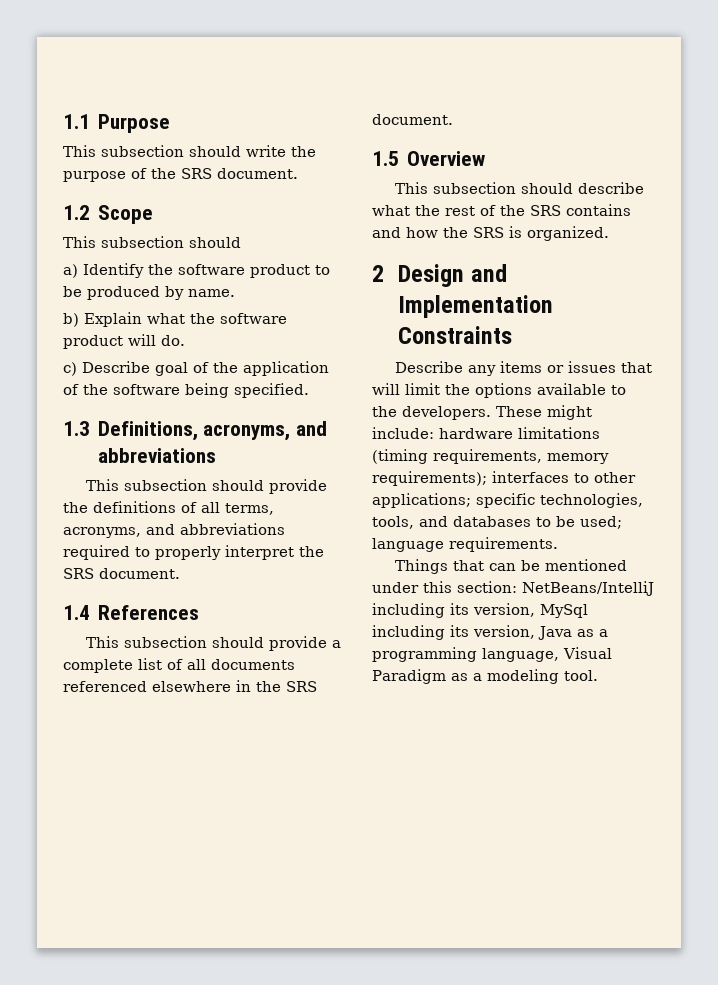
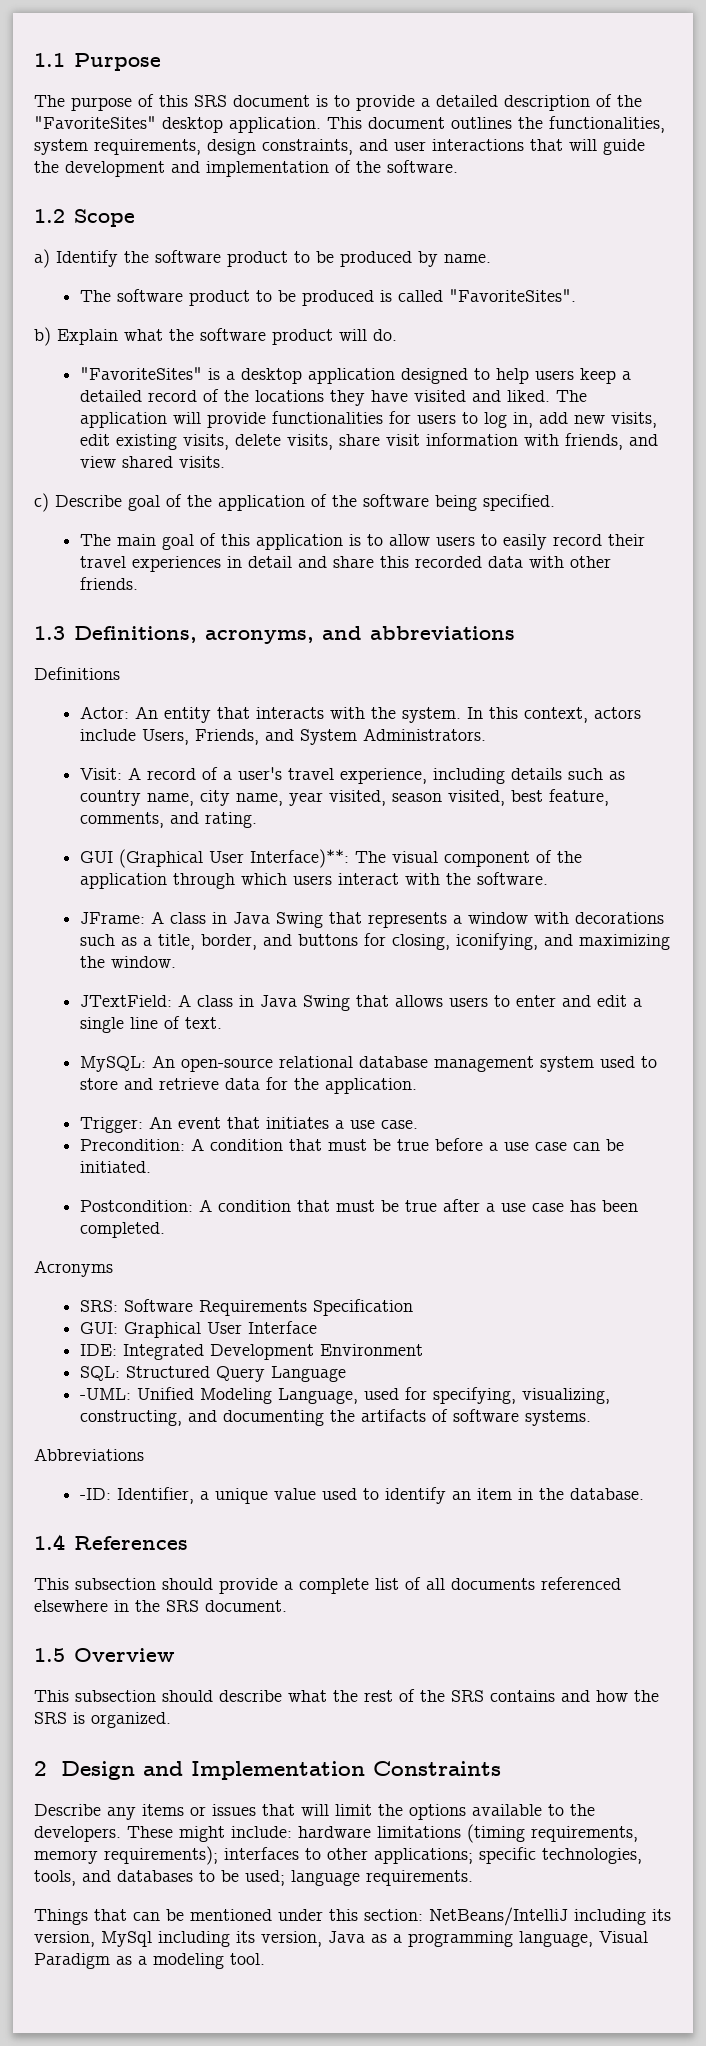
[63,145,316,157] [63,168,298,182] This subsection should write the purpose of the SRS document. -> [34,94,642,111] [34,116,665,133] [34,139,645,155] [34,160,458,177] The purpose of this SRS document is to provide a detailed description of the "FavoriteSites" desktop application. This document outlines the functionalities, system requirements, design constraints, and user interactions that will guide the development and implementation of the software.
[63,236,241,248] // This subsection should -> (135, 218) none
(235, 293) none -> [80,289,577,306] // The software product to be produced is called "FavoriteSites".
(185, 340) none -> [80,367,632,384] [80,389,588,406] [80,411,658,428] [80,433,659,450] [80,456,226,468] // "FavoriteSites" is a desktop application designed to help users keep a detailed record of the locations they have visited and liked. The application will provide functionalities for users to log in, add new visits, edit existing visits, delete visits, share visit information with friends, and view shared visits.
(309, 390) none -> [80,533,646,550] [80,556,612,572] [80,577,139,590] // The main goal of this application is to allow users to easily record their travel experiences in detail and share this recorded data with other friends.
[86,479,328,494] [63,501,274,515] [63,523,285,538] [63,545,324,560] [63,568,180,579] This subsection should provide the definitions of all terms, acronyms, and abbreviations required to properly interpret the SRS document. -> [34,667,120,680] [80,706,642,723] [80,728,487,745] [80,767,626,784] [80,789,610,806] [80,812,258,828] [80,849,583,868] [80,872,549,889] [80,911,665,928] [80,933,671,950] [80,956,177,968] [80,994,643,1011] [80,1016,223,1033] [80,1055,658,1072] [80,1077,418,1094] [80,1116,419,1133] [80,1138,625,1151] [80,1161,152,1173] [80,1199,639,1212] [80,1222,166,1238] [34,1260,113,1277] [80,1299,414,1316] [80,1321,318,1338] [80,1344,424,1360] [80,1366,347,1382] [80,1387,611,1404] [80,1409,592,1426] [34,1448,144,1461] [80,1487,645,1504] Definitions // Actor: An entity that interacts with the system. In this context, actors include Users, Friends, and System Administrators. // Visit: A record of a user's travel experience, including details such as country name, city name, year visited, season visited, best feature, comments, and rating. // GUI (Graphical User Interface)**: The visual component of the application through which users interact with the software. // JFrame: A class in Java Swing that represents a window with decorations such as a title, border, and buttons for closing, iconifying, and maximizing the window. // JTextField: A class in Java Swing that allows users to enter and edit a single line of text. // MySQL: An open-source relational database management system used to store and retrieve data for the application. // Trigger: An event that initiates a use case. // Precondition: A condition that must be true before a use case can be initiated. // Postcondition: A condition that must be true after a use case has been completed. // Acronyms // SRS: Software Requirements Specification // GUI: Graphical User Interface // IDE: Integrated Development Environment // SQL: Structured Query Language // -UML: Unified Modeling Language, used for specifying, visualizing, constructing, and documenting the artifacts of software systems. // Abbreviations // -ID: Identifier, a unique value used to identify an item in the database.

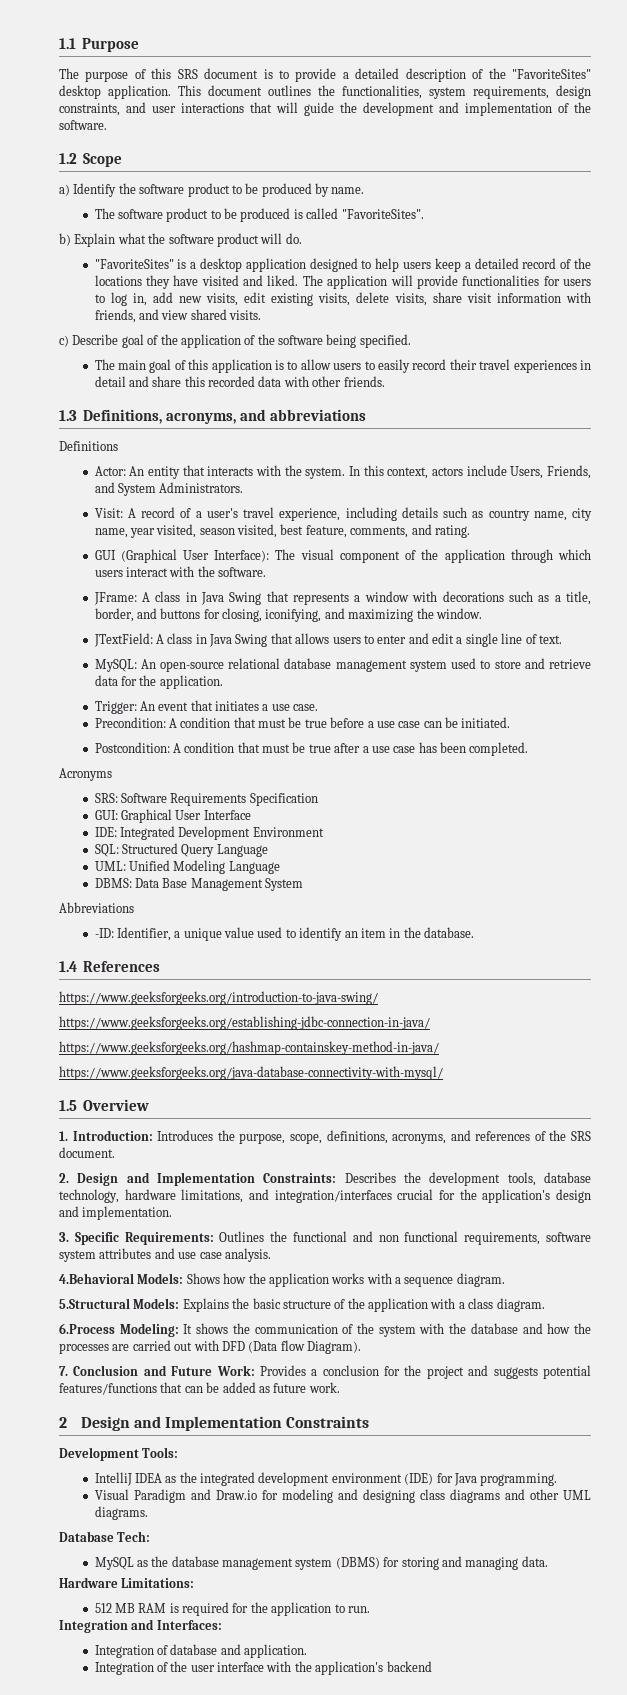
[250,849,350,868] Interface)**: -> [214,550,270,562] Interface):
[80,1388,132,1400] -UML: -> [94,861,126,871] UML:
[278,1387,611,1404] [80,1409,592,1426] Language, used for specifying, visualizing, constructing, and documenting the artifacts of software systems. -> [228,861,280,874] [94,878,304,891] Language // DBMS: Data Base Management System
[34,1577,621,1594] [34,1600,287,1612] [34,1648,175,1662] [34,1689,659,1702] [34,1712,171,1728] This subsection should provide a complete list of all documents referenced elsewhere in the SRS document. // 1.5 Overview // This subsection should describe what the rest of the SRS contains and how the SRS is organized. -> [59,991,378,1005] [59,1016,430,1030] [59,1041,439,1055] [59,1066,443,1080] [59,1099,150,1111] [59,1130,591,1144] [59,1147,115,1158] [59,1172,591,1186] [59,1189,591,1203] [59,1206,173,1220] [59,1231,591,1245] [59,1248,271,1262] [59,1273,505,1287] [59,1298,545,1312] [59,1323,592,1337] [59,1340,361,1354] [59,1365,591,1379] [59,1382,340,1395] https://www.geeksforgeeks.org/introduction-to-java-swing/ // https://www.geeksforgeeks.org/establishing-jdbc-connection-in-java/ // https://www.geeksforgeeks.org/hashmap-containskey-method-in-java/ // https://www.geeksforgeeks.org/java-database-connectivity-with-mysql/ // 1.5 Overview // 1. Introduction: Introduces the purpose, scope, definitions, acronyms, and references of the SRS document. // 2. Design and Implementation Constraints: Describes the development tools, database technology, hardware limitations, and integration/interfaces crucial for the application's design and implementation. // 3. Specific Requirements: Outlines the functional and non functional requirements, software system attributes and use case analysis. // 4.Behavioral Models: Shows how the application works with a sequence diagram. // 5.Structural Models: Explains the basic structure of the application with a class diagram. // 6.Process Modeling: It shows the communication of the system with the database and how the processes are carried out with DFD (Data flow Diagram). // 7. Conclusion and Future Work: Provides a conclusion for the project and suggests potential features/functions that can be added as future work.
[34,1804,595,1820] [34,1824,638,1843] [34,1846,642,1865] [34,1870,473,1886] [34,1907,671,1926] [34,1931,648,1947] [34,1953,265,1969] Describe any items or issues that will limit the options available to the developers. These might include: hardware limitations (timing requirements, memory requirements); interfaces to other applications; specific technologies, tools, and databases to be used; language requirements. // Things that can be mentioned under this section: NetBeans/IntelliJ including its version, MySql including its version, Java as a programming language, Visual Paradigm as a modeling tool. -> [59,1447,179,1461] [94,1472,558,1486] [94,1489,591,1503] [94,1506,148,1520] [59,1531,151,1542] [94,1556,548,1570] [59,1577,195,1588] [94,1602,370,1616] [59,1619,222,1633] [94,1644,308,1658] [94,1661,432,1675] Development Tools: // IntelliJ IDEA as the integrated development environment (IDE) for Java programming. // Visual Paradigm and Draw.io for modeling and designing class diagrams and other UML diagrams. // Database Tech: // MySQL as the database management system (DBMS) for storing and managing data. // Hardware Limitations: // 512 MB RAM is required for the application to run. // Integration and Interfaces: // Integration of database and application. // Integration of the user interface with the application's backend

